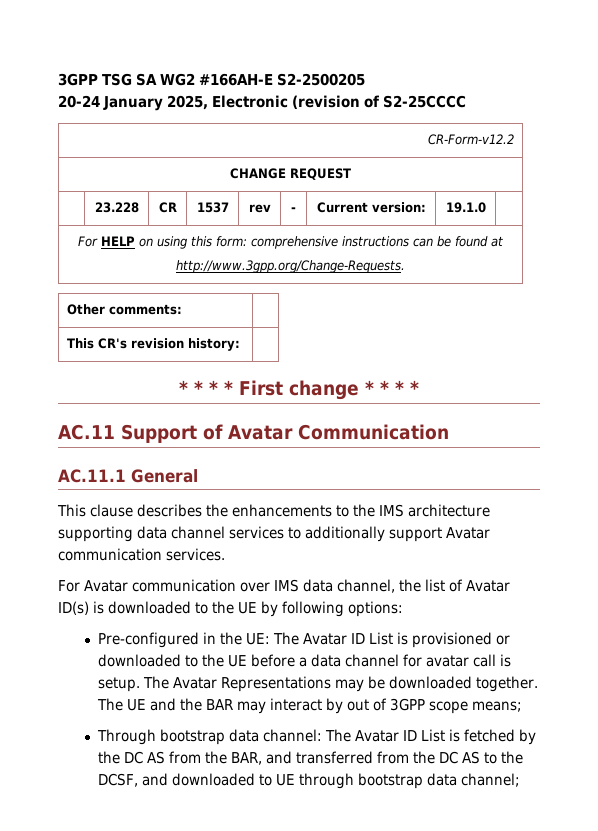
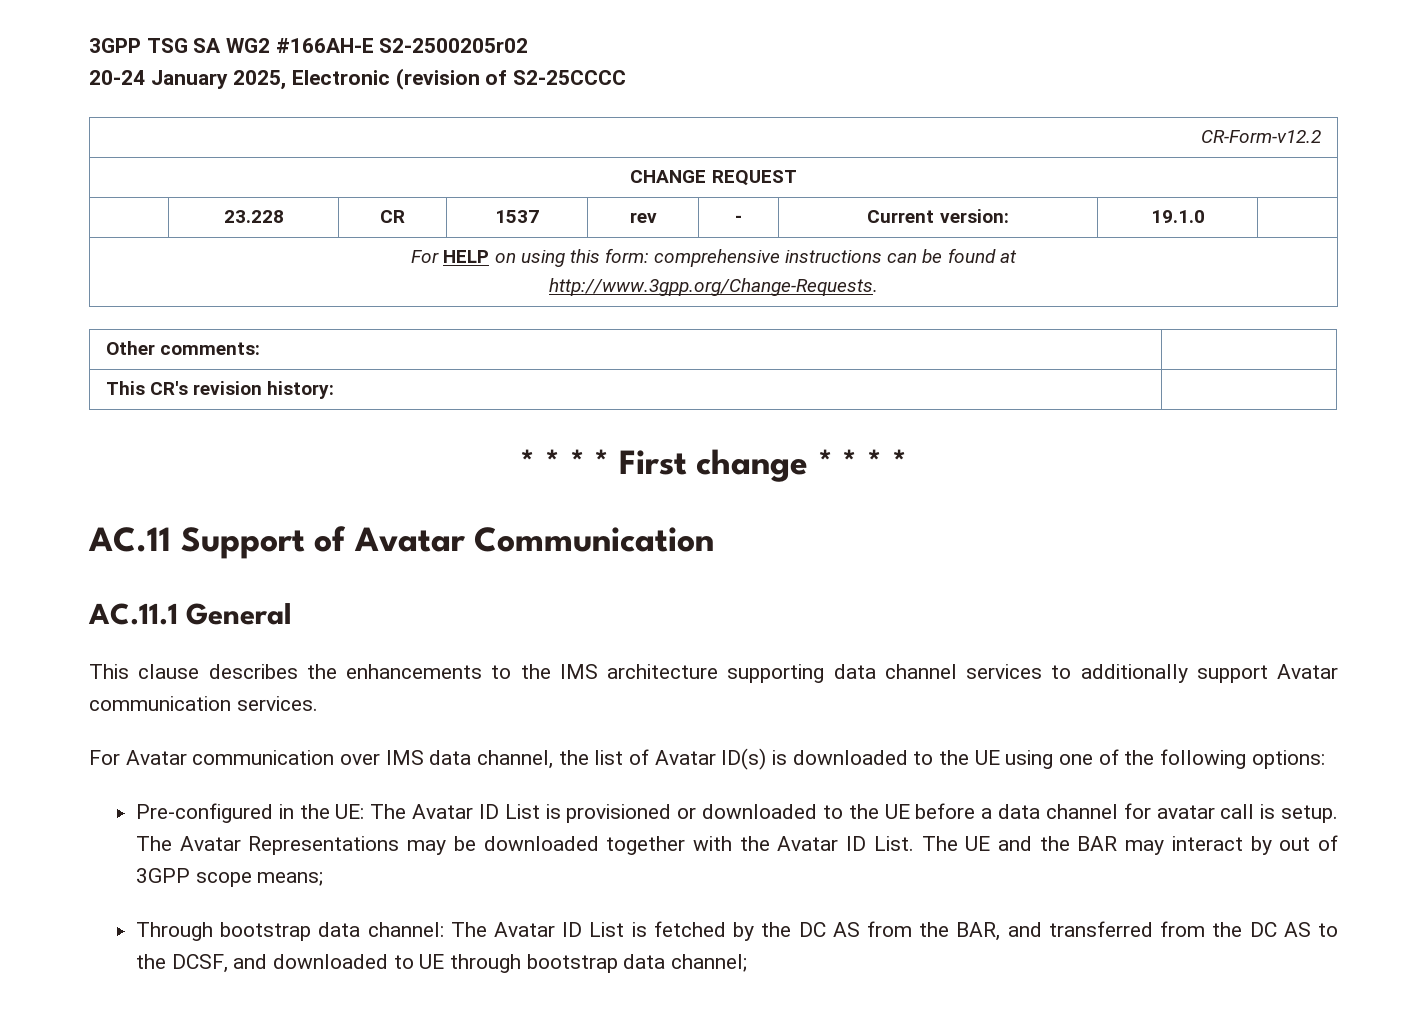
[277,73,365,86] S2-2500205 -> [379,38,529,53] S2-2500205r02
[261,601,278,617] by -> [1005,749,1155,769] using one of the
[475,676,538,692] together. -> [606,836,914,855] together with the Avatar ID List.

